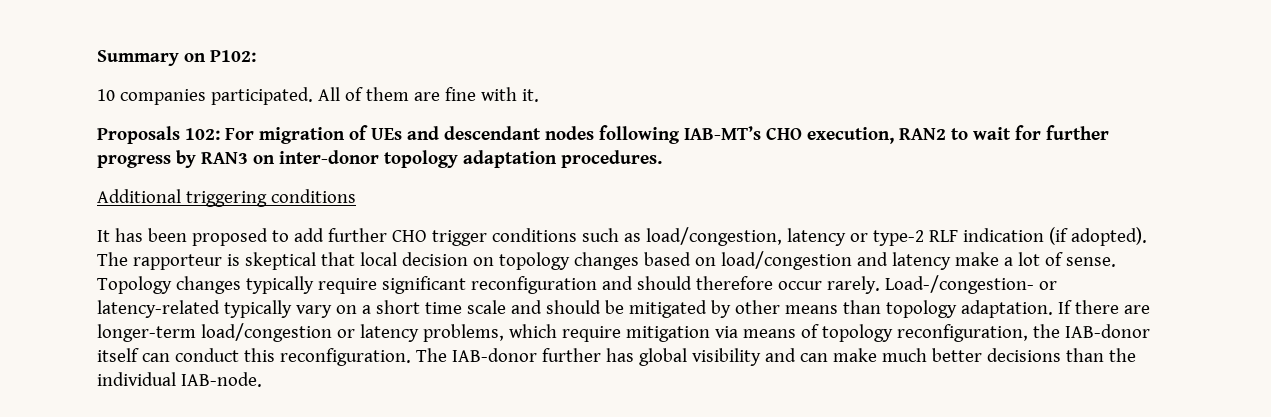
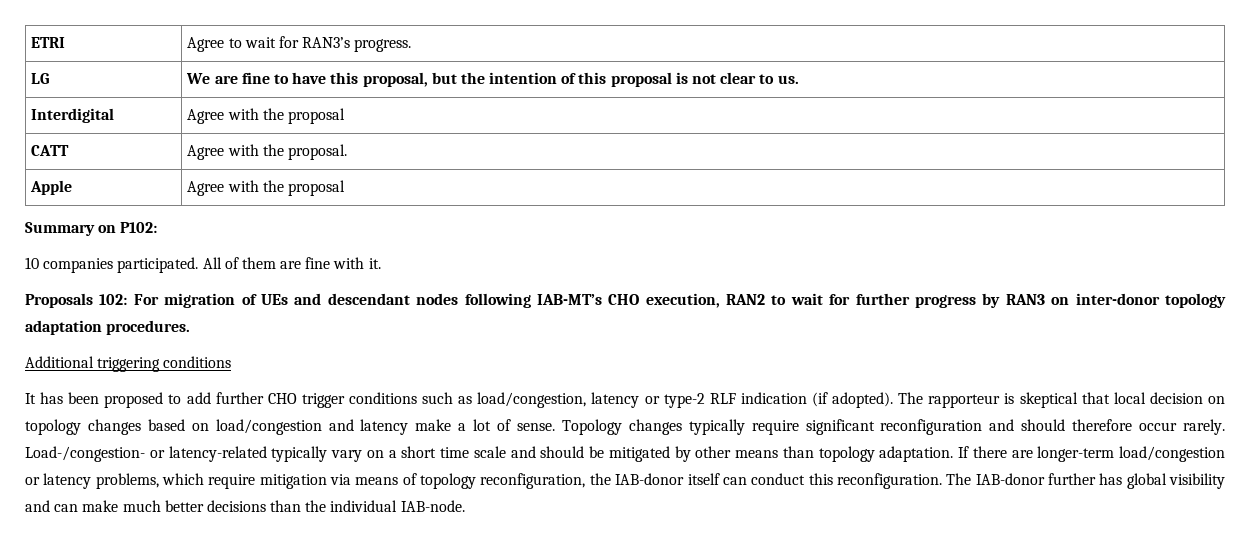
(97, 58) none -> [31,37,66,48] [187,36,412,52] [31,73,50,84] [186,72,799,87] [31,108,115,123] [187,108,345,124] [31,145,70,156] [187,144,347,160] [30,180,73,195] [187,180,345,196] ETRI | Agree to wait for RAN3’s progress. // LG | We are fine to have this proposal, but the intention of this proposal is not clear to us. // Interdigital | Agree with the proposal // CATT | Agree with the proposal. // Apple | Agree with the proposal //

